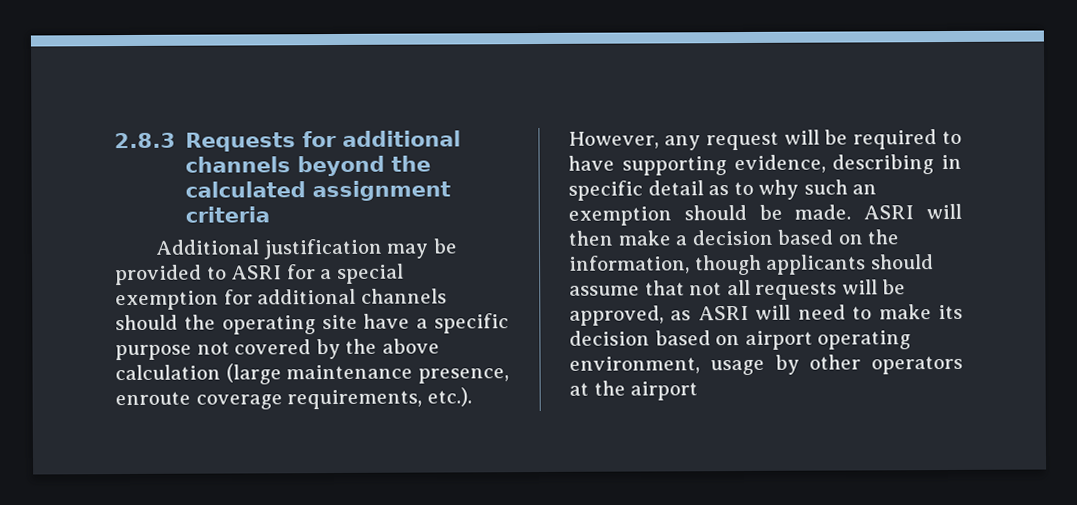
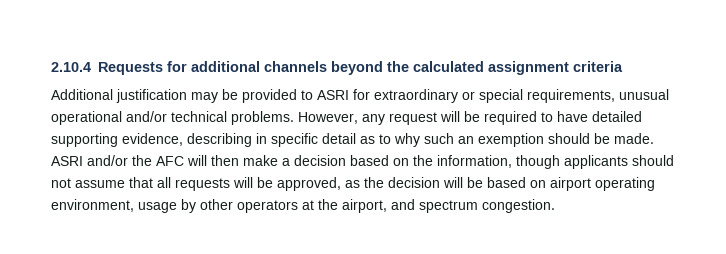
[114,132,176,149] 2.8.3 -> [51,62,91,72] 2.10.4
[320,263,404,284] [115,288,447,311] [115,313,509,335] [115,338,440,361] [115,363,509,385] [115,387,472,410] a special exemption for additional channels should the operating site have a specific purpose not covered by the above calculation (large maintenance presence, enroute coverage requirements, etc.). -> [374,89,669,103] [51,111,294,125] extraordinary or special requirements, unusual operational and/or technical problems.
(615, 163) none -> [592,111,642,122] detailed
(915, 212) none -> [87,155,184,166] and/or the AFC
(934, 262) none -> [51,178,71,188] not
[689,282,723,296] not -> (153, 182) none
[697,304,963,321] [569,330,650,346] ASRI will need to make its decision -> [364,177,483,188] the decision will be
[630,381,699,401] airport -> [342,199,555,213] airport, and spectrum congestion.

